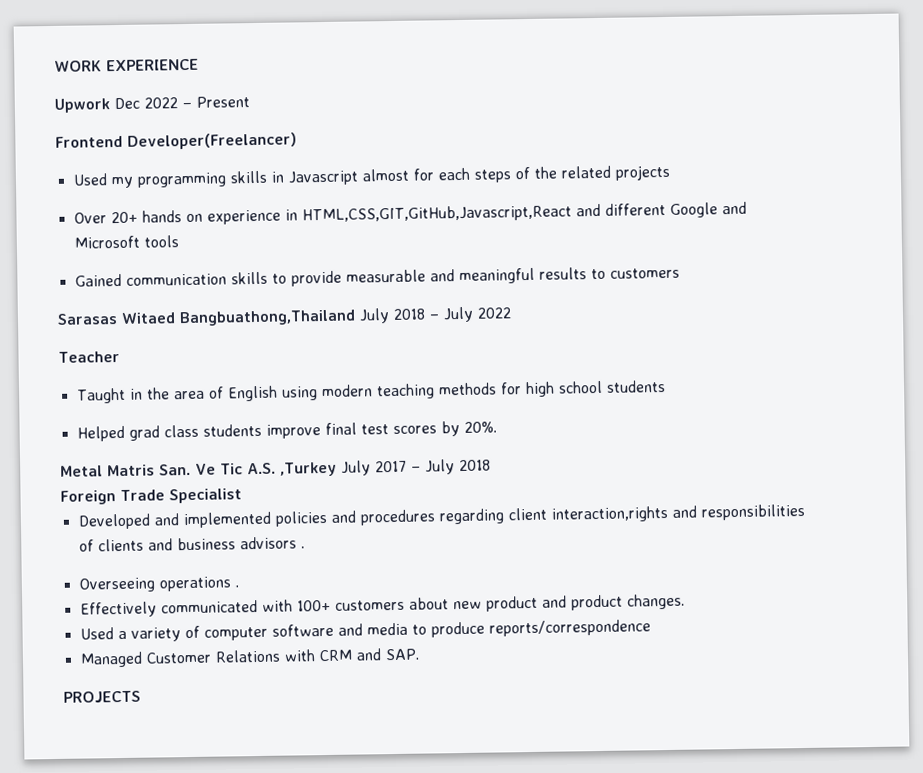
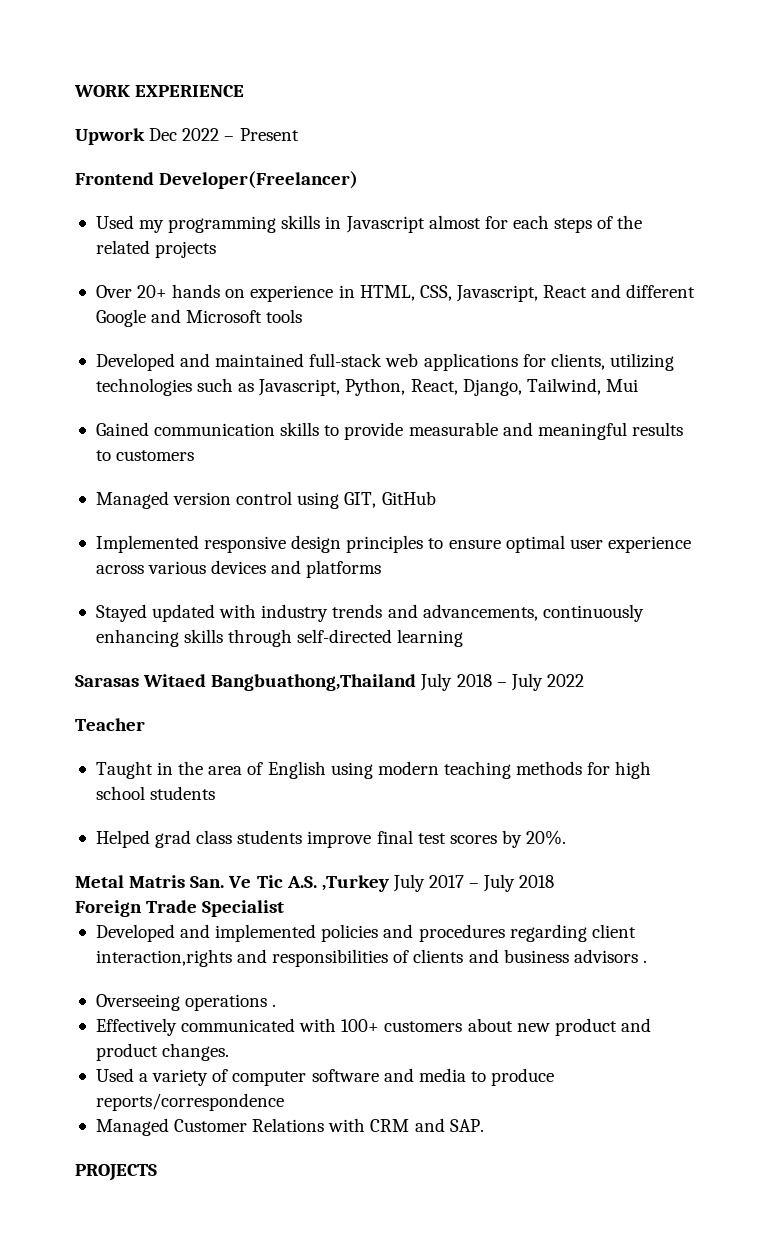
[301,204,572,224] HTML,CSS,GIT,GitHub,Javascript,React -> [359,285,588,302] HTML, CSS, Javascript, React
(179, 241) none -> [95,353,674,371] [95,378,638,396] // Developed and maintained full-stack web applications for clients, utilizing technologies such as Javascript, Python, React, Django, Tailwind, Mui
(680, 273) none -> [95,491,436,509] [95,535,691,553] [95,560,382,578] [95,604,644,622] [95,629,464,647] // Managed version control using GIT, GitHub // Implemented responsive design principles to ensure optimal user experience across various devices and platforms // Stayed updated with industry trends and advancements, continuously enhancing skills through self-directed learning

